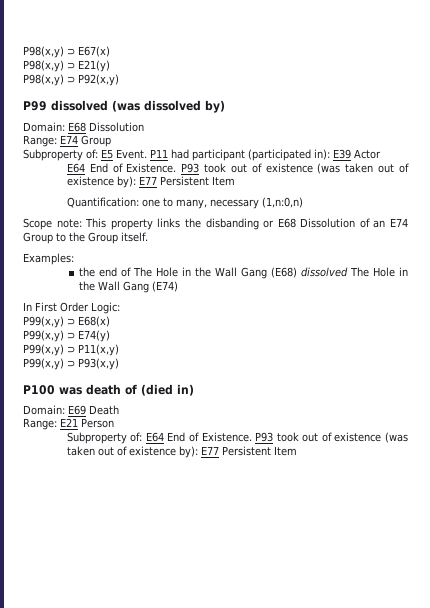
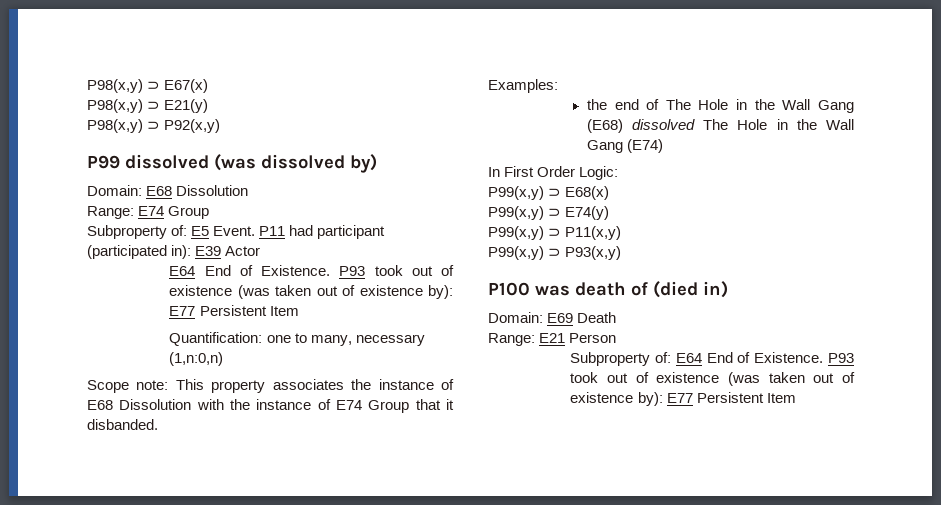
[157,218,408,230] [23,232,148,244] links the disbanding or E68 Dissolution of an E74 Group to the Group itself. -> [272,379,455,390] [87,399,454,413] [87,419,158,430] associates the instance of E68 Dissolution with the instance of E74 Group that it disbanded.

